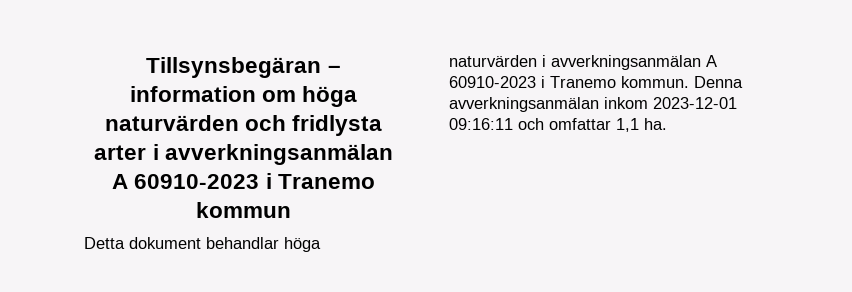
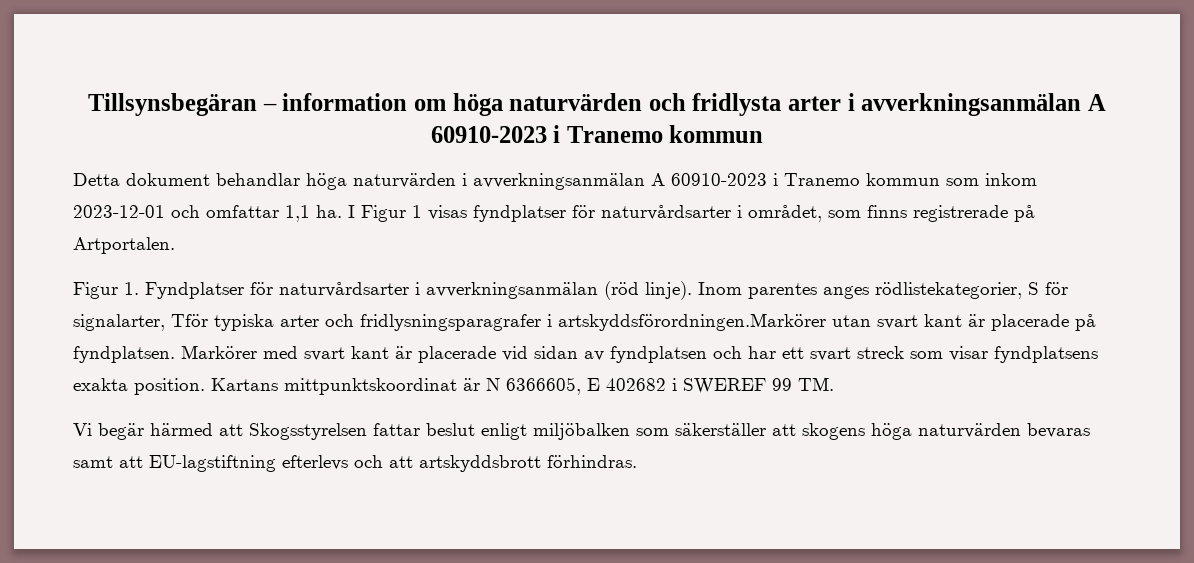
[621,76,743,88] [449,97,599,112] kommun. Denna avverkningsanmälan -> [866,173,979,186] kommun som
[449,118,513,130] 09:16:11 -> (165, 211) none
(667, 124) none -> [348,205,1035,222] [73,237,175,254] [73,281,1068,300] [73,313,1096,331] [73,345,1098,363] [73,377,834,395] [73,423,1090,440] [73,455,637,472] I Figur 1 visas fyndplatser för naturvårdsarter i området, som finns registrerade på Artportalen. // Figur 1. Fyndplatser för naturvårdsarter i avverkningsanmälan (röd linje). Inom parentes anges rödlistekategorier, S för signalarter, Tför typiska arter och fridlysningsparagrafer i artskyddsförordningen.Markörer utan svart kant är placerade på fyndplatsen. Markörer med svart kant är placerade vid sidan av fyndplatsen och har ett svart streck som visar fyndplatsens exakta position. Kartans mittpunktskoordinat är N 6366605, E 402682 i SWEREF 99 TM. // Vi begär härmed att Skogsstyrelsen fattar beslut enligt miljöbalken som säkerställer att skogens höga naturvärden bevaras samt att EU-lagstiftning efterlevs och att artskyddsbrott förhindras.

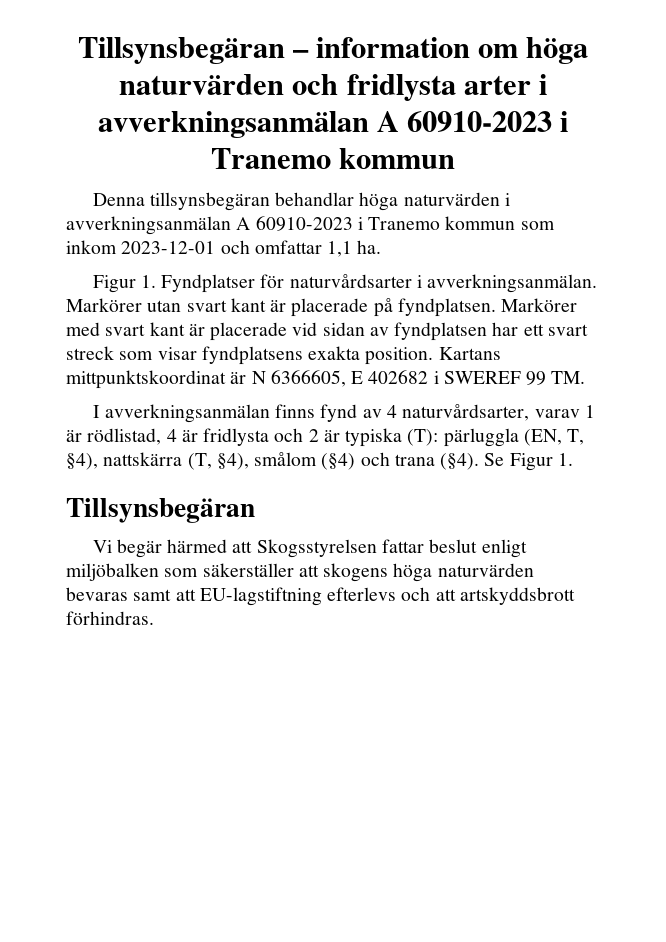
[73,173,210,186] Detta dokument -> [92,192,270,211] Denna tillsynsbegäran
[348,205,1035,222] [73,237,175,254] I Figur 1 visas fyndplatser för naturvårdsarter i området, som finns registrerade på Artportalen. -> (382, 247) none
[426,281,1068,300] [73,313,826,331] avverkningsanmälan (röd linje). Inom parentes anges rödlistekategorier, S för signalarter, Tför typiska arter och fridlysningsparagrafer i artskyddsförordningen.Markörer -> [427,274,598,293] [66,298,142,312] avverkningsanmälan. Markörer
[713,346,742,359] och -> (488, 331) none
(834, 384) none -> [92,404,595,423] [66,428,585,447] [66,452,573,471] [66,498,255,523] // I avverkningsanmälan finns fynd av 4 naturvårdsarter, varav 1 är rödlistad, 4 är fridlysta och 2 är typiska (T): pärluggla (EN, T, §4), nattskärra (T, §4), smålom (§4) och trana (§4). Se Figur 1. // Tillsynsbegäran

